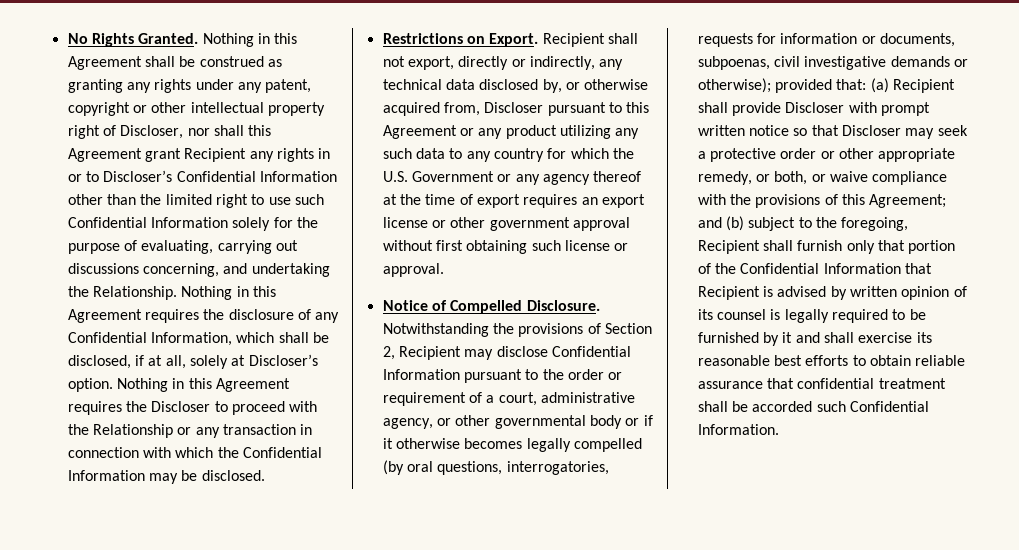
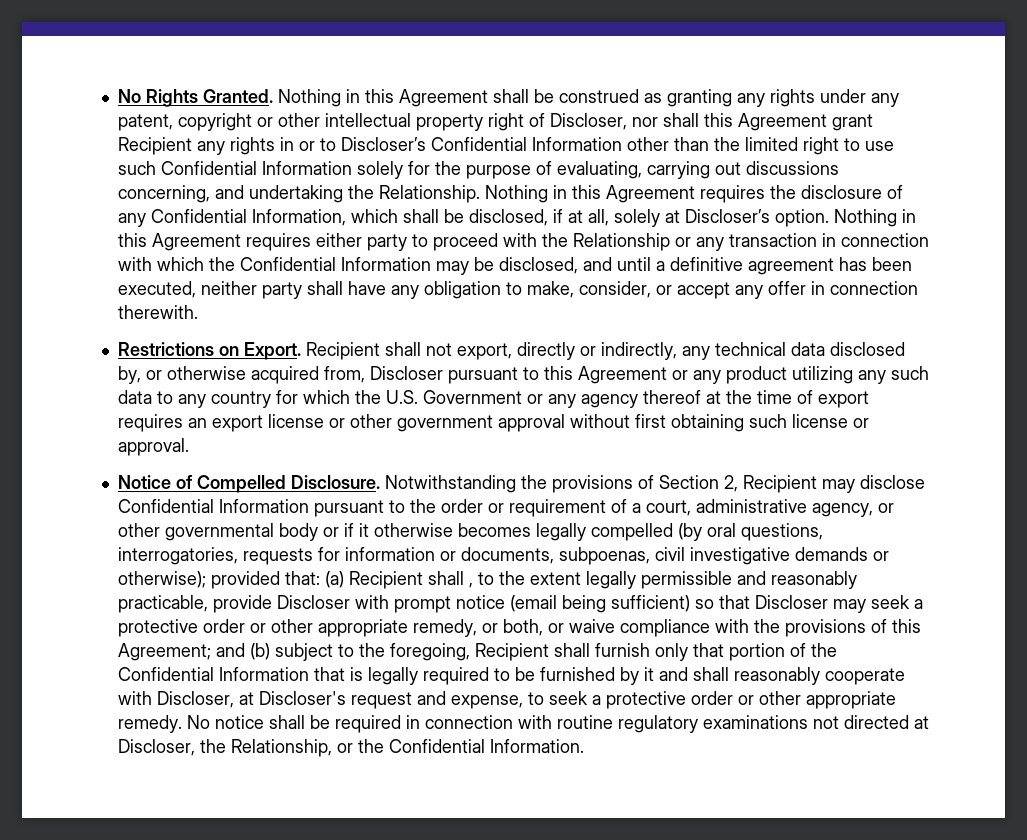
[125,401,211,412] the Discloser -> [315,233,407,251] either party
[201,470,265,481] disclosed. -> [498,257,912,275] [117,281,918,299] [117,305,198,319] disclosed, and until a definitive agreement has been executed, neither party shall have any obligation to make, consider, or accept any offer in connection therewith.
[731,102,930,116] [697,125,789,136] provide Discloser with prompt written notice -> [468,571,857,589] [117,595,690,613] , to the extent legally permissible and reasonably practicable, provide Discloser with prompt notice (email being sufficient)
[697,286,967,300] [697,309,766,320] Recipient is advised by written opinion of its counsel -> (345, 674) none
[858,332,932,343] [697,355,966,366] [697,378,946,389] [697,401,846,412] exercise its reasonable best efforts to obtain reliable assurance that confidential treatment shall be accorded such -> [733,667,905,685] [117,691,896,709] [117,715,929,733] [117,739,384,757] reasonably cooperate with Discloser, at Discloser's request and expense, to seek a protective order or other appropriate remedy. No notice shall be required in connection with routine regulatory examinations not directed at Discloser, the Relationship, or the

